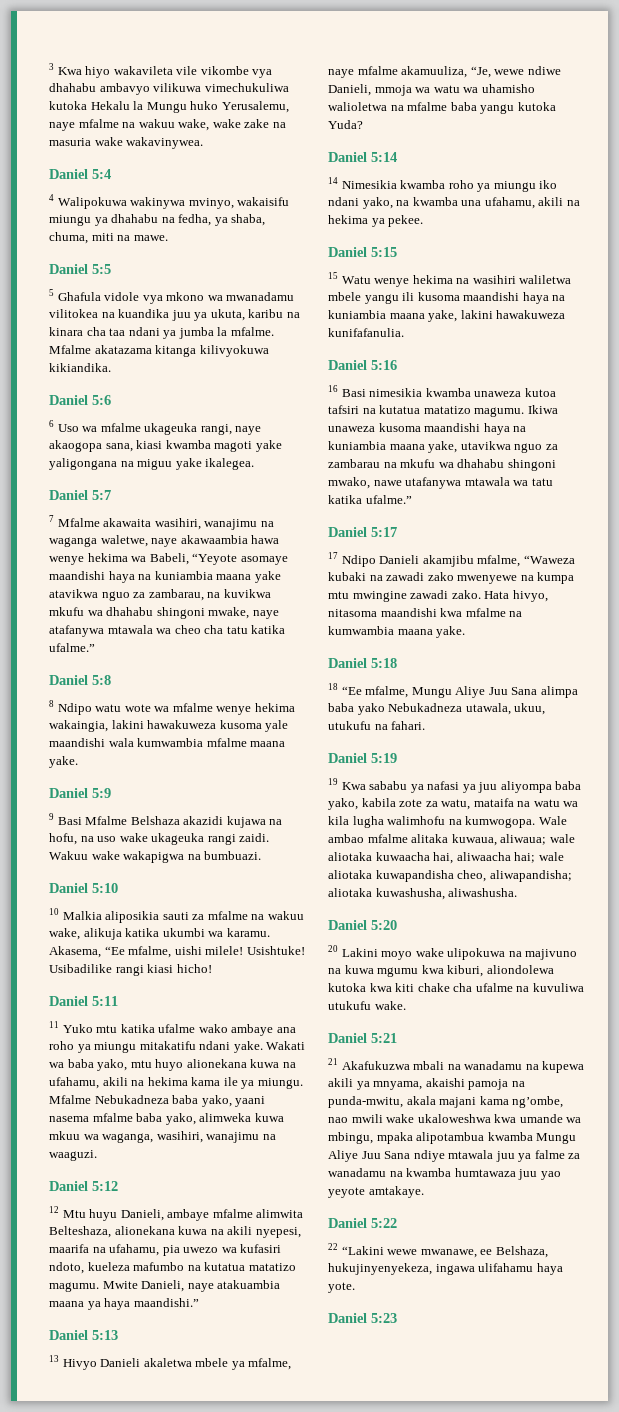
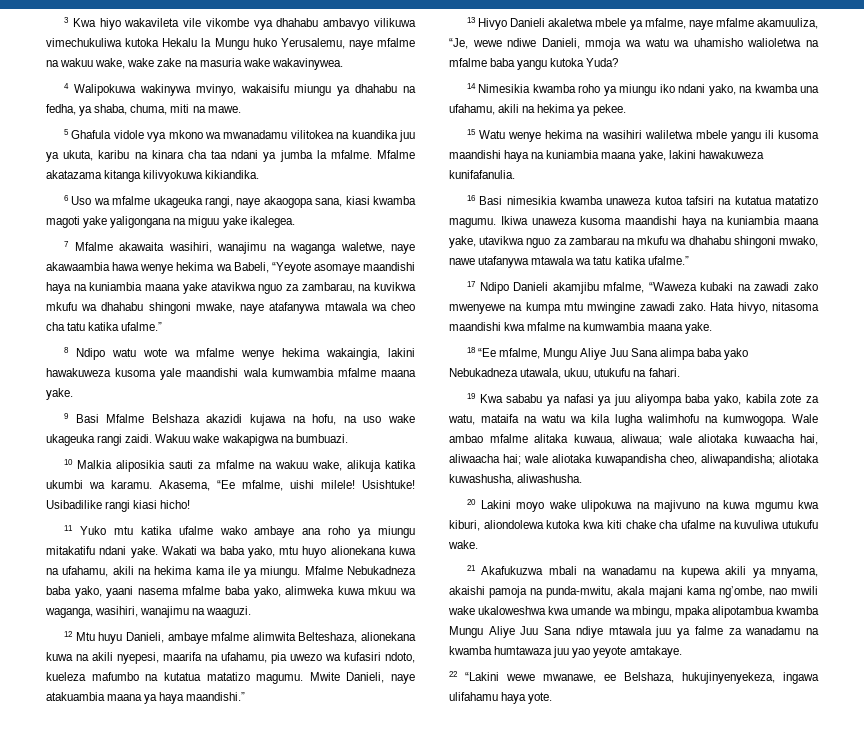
[49,169,111,179] // Daniel 5:4 -> (343, 64) none
[49,264,111,274] // Daniel 5:5 -> (241, 109) none
[49,395,111,405] // Daniel 5:6 -> (260, 174) none
[49,490,111,500] // Daniel 5:7 -> (295, 222) none
[49,675,111,685] // Daniel 5:8 -> (163, 326) none
[49,788,111,798] // Daniel 5:9 -> (73, 394) none
[49,883,118,893] // Daniel 5:10 -> (348, 438) none
[49,996,118,1006] // Daniel 5:11 -> (191, 504) none
[49,1181,118,1191] // Daniel 5:12 -> (252, 612) none
[49,1330,118,1340] // Daniel 5:13 -> (246, 696) none
[328,152,397,162] // Daniel 5:14 -> (619, 62) none
[328,247,397,257] // Daniel 5:15 -> (626, 110) none
[328,360,397,370] // Daniel 5:16 -> (515, 174) none
[328,527,397,537] // Daniel 5:17 -> (689, 260) none
[328,658,397,668] // Daniel 5:18 -> (712, 328) none
[328,753,397,763] // Daniel 5:19 -> (680, 372) none
[328,920,397,930] // Daniel 5:20 -> (583, 478) none
[328,1033,397,1043] // Daniel 5:21 -> (478, 544) none
[328,1218,397,1228] // Daniel 5:22 -> (682, 652) none
[328,1313,397,1323] // Daniel 5:23 -> (553, 698) none

